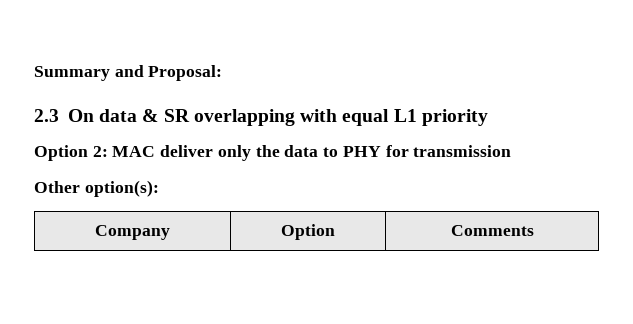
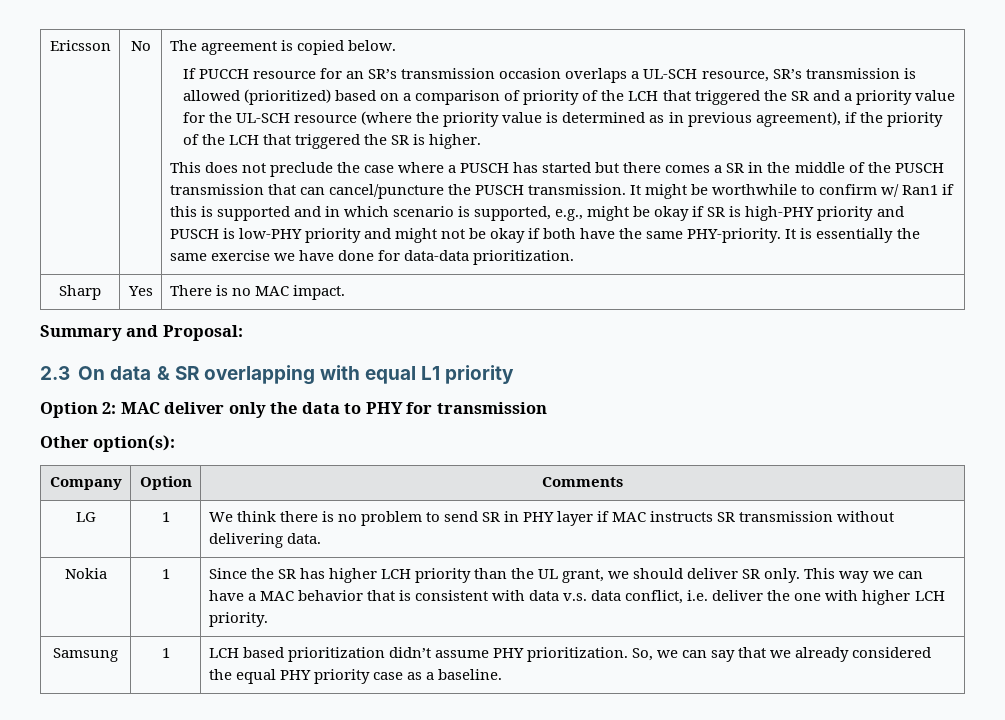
(34, 73) none -> [49,40,111,51] [130,41,151,51] [169,40,396,55] [182,68,916,83] [182,89,955,105] [182,111,943,127] [182,134,482,149] [169,162,944,177] [169,184,955,199] [169,206,904,221] [169,228,920,243] [169,250,574,265] [59,285,101,300] [127,286,153,296] [169,285,345,300] Ericsson | No | The agreement is copied below. // If PUCCH resource for an SR’s transmission occasion overlaps a UL-SCH resource, SR’s transmission is allowed (prioritized) based on a comparison of priority of the LCH that triggered the SR and a priority value for the UL-SCH resource (where the priority value is determined as in previous agreement), if the priority of the LCH that triggered the SR is higher. // This does not preclude the case where a PUSCH has started but there comes a SR in the middle of the PUSCH transmission that can cancel/puncture the PUSCH transmission. It might be worthwhile to confirm w/ Ran1 if this is supported and in which scenario is supported, e.g., might be okay if SR is high-PHY priority and PUSCH is low-PHY priority and might not be okay if both have the same PHY-priority. It is essentially the same exercise we have done for data-data prioritization. // Sharp | Yes | There is no MAC impact. //
(534, 230) none -> [75,512,96,522] [161,512,170,522] [208,511,895,526] [208,533,321,548] [64,568,107,579] [161,569,170,579] [208,568,923,583] [208,590,945,605] [208,612,268,627] [53,648,118,662] [161,648,170,658] [208,647,932,662] [208,669,502,684] // LG | 1 | We think there is no problem to send SR in PHY layer if MAC instructs SR transmission without delivering data. // Nokia | 1 | Since the SR has higher LCH priority than the UL grant, we should deliver SR only. This way we can have a MAC behavior that is consistent with data v.s. data conflict, i.e. deliver the one with higher LCH priority. // Samsung | 1 | LCH based prioritization didn’t assume PHY prioritization. So, we can say that we already considered the equal PHY priority case as a baseline.

